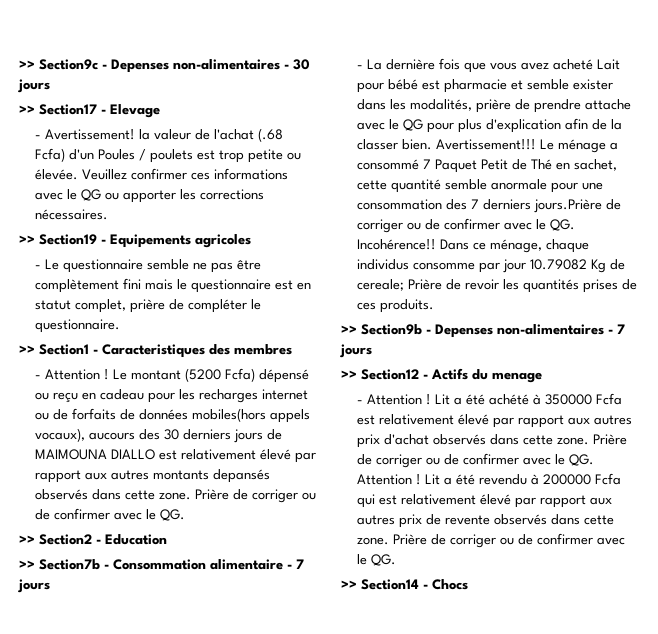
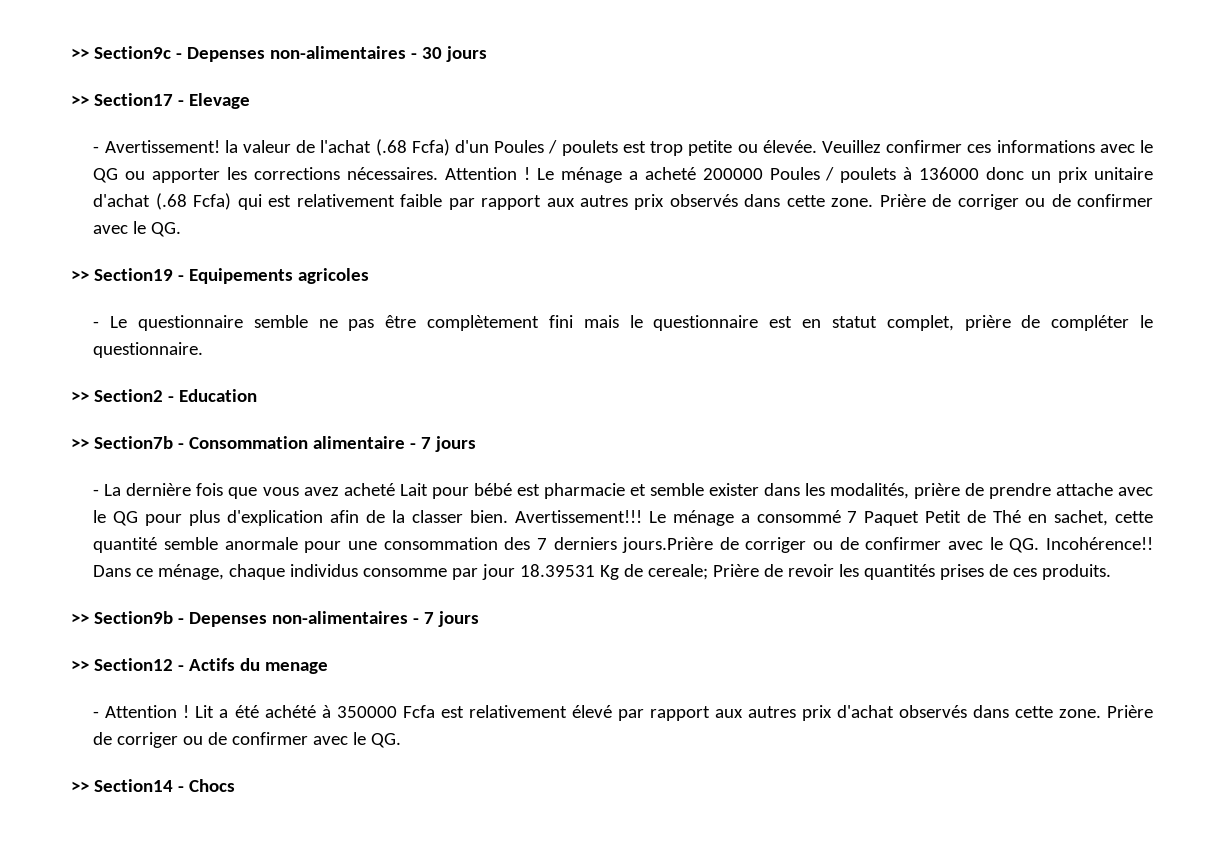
(109, 214) none -> [444,167,1154,183] [93,193,1153,210] [93,221,182,237] Attention ! Le ménage a acheté 200000 Poules / poulets à 136000 donc un prix unitaire d'achat (.68 Fcfa) qui est relativement faible par rapport aux autres prix observés dans cette zone. Prière de corriger ou de confirmer avec le QG.
[19,344,292,358] [35,368,310,383] [35,389,309,403] [35,408,311,423] [35,428,283,443] [35,449,317,463] [35,469,271,483] [35,489,317,503] [35,508,186,521] // >> Section1 - Caracteristiques des membres // - Attention ! Le montant (5200 Fcfa) dépensé ou reçu en cadeau pour les recharges internet ou de forfaits de données mobiles(hors appels vocaux), aucours des 30 derniers jours de MAIMOUNA DIALLO est relativement élevé par rapport aux autres montants depansés observés dans cette zone. Prière de corriger ou de confirmer avec le QG. -> (204, 350) none
[530,259,588,270] 10.79082 -> [520,564,596,577] 18.39531
[357,473,622,485] [357,494,613,508] [357,514,615,528] [357,533,626,548] [357,554,397,566] Attention ! Lit a été revendu à 200000 Fcfa qui est relativement élevé par rapport aux autres prix de revente observés dans cette zone. Prière de corriger ou de confirmer avec le QG. -> (402, 740) none

